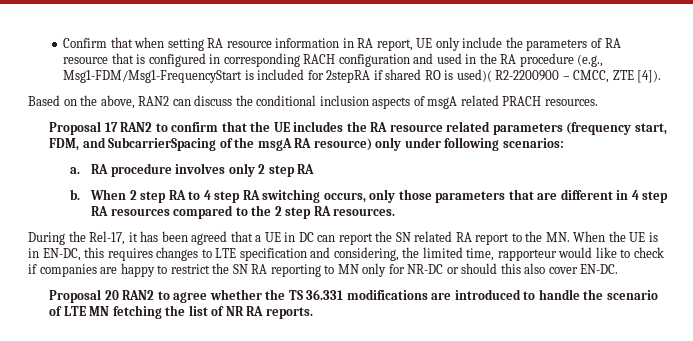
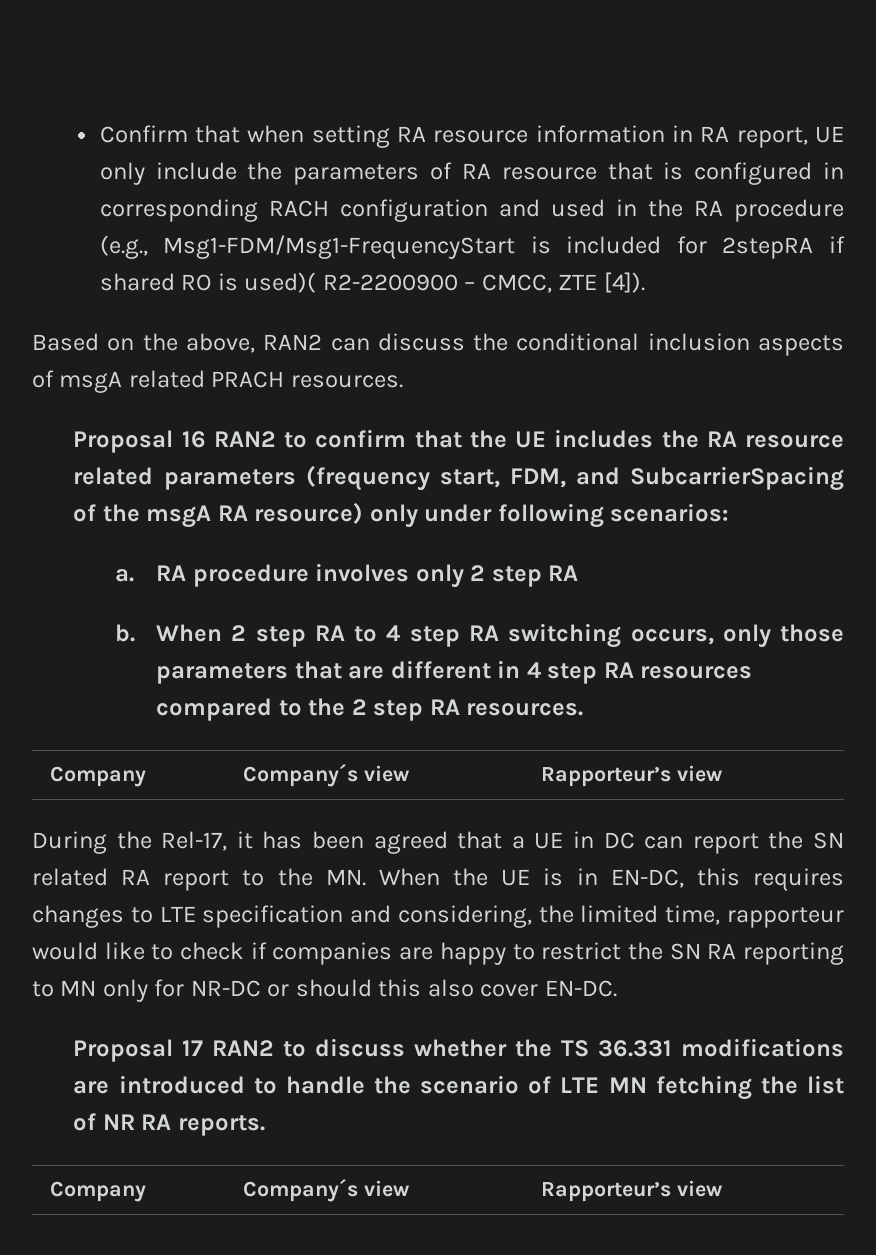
[104,122,118,132] 17 -> [181,431,206,448] 16
(396, 212) none -> [50,766,147,787] [243,763,409,787] [541,765,722,787] // Company | Company´s view | Rapporteur’s view
[104,290,208,303] 20 RAN2 to agree -> [182,1038,406,1057] 17 RAN2 to discuss
(313, 313) none -> [50,1181,147,1202] [243,1178,409,1202] [541,1180,722,1202] // Company | Company´s view | Rapporteur’s view

